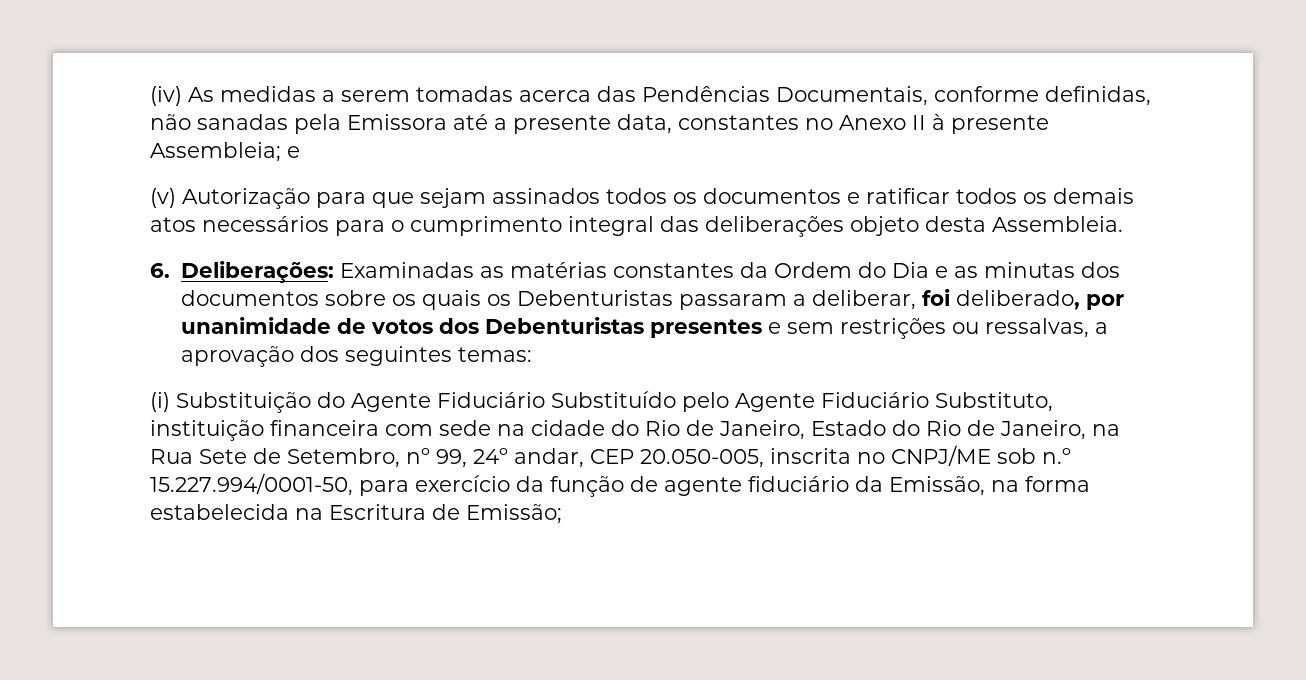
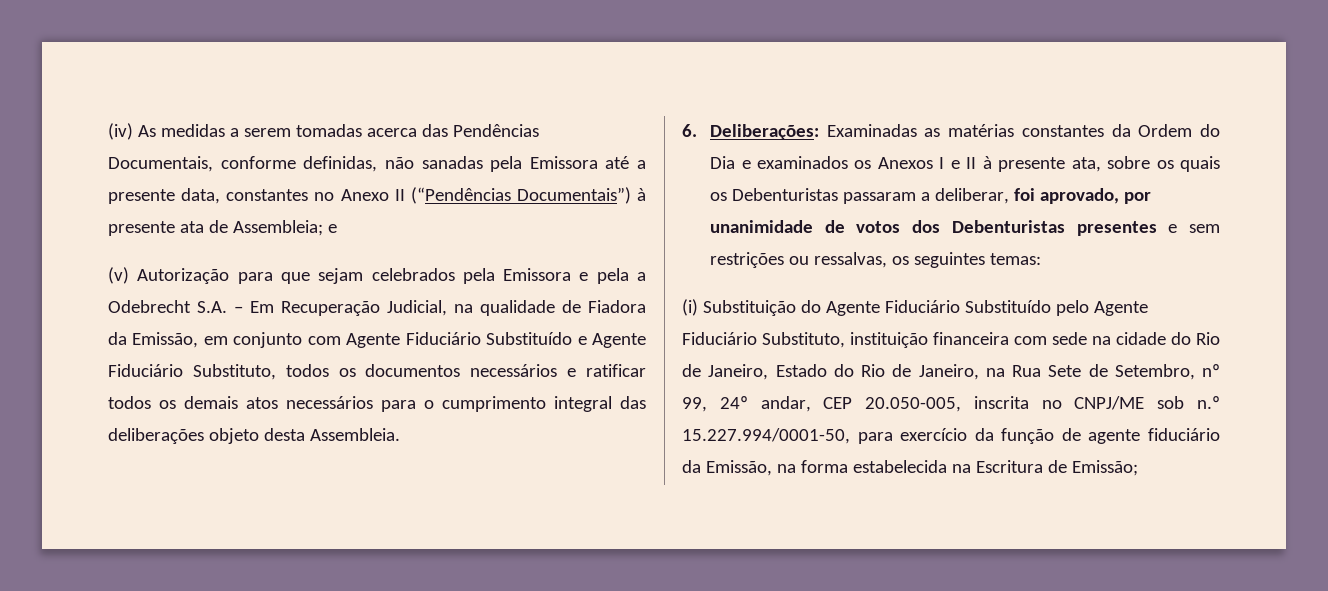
[932,114,1049,134] à presente -> [410,187,646,204] [108,220,228,236] (“Pendências Documentais”) à presente ata de
[492,188,600,204] assinados -> [371,268,646,284] [108,300,646,316] [108,332,646,348] [108,364,276,380] celebrados pela Emissora e pela a Odebrecht S.A. – Em Recuperação Judicial, na qualidade de Fiadora da Emissão, em conjunto com Agente Fiduciário Substituído e Agente Fiduciário Substituto,
(841, 196) none -> [470,364,558,377] necessários
[953,262,1120,278] [180,290,319,306] as minutas dos documentos -> [756,156,1101,172] examinados os Anexos I e II à presente ata,
[955,290,1080,310] deliberado, -> [1040,188,1120,204] aprovado,
[1094,322,1108,334] [180,346,339,367] a aprovação dos -> [892,256,910,265] os

